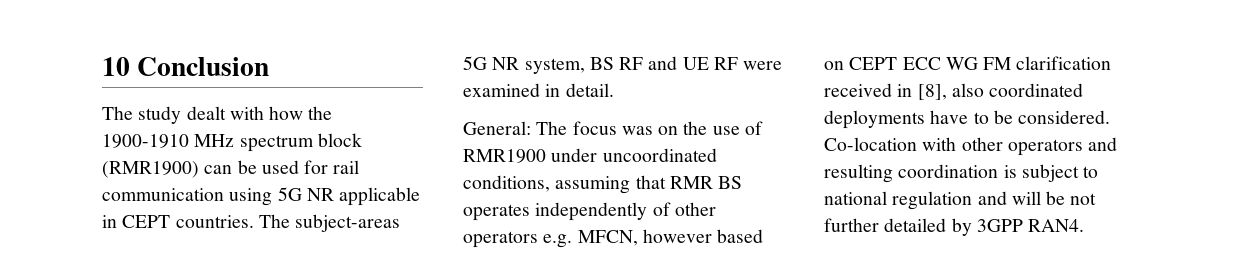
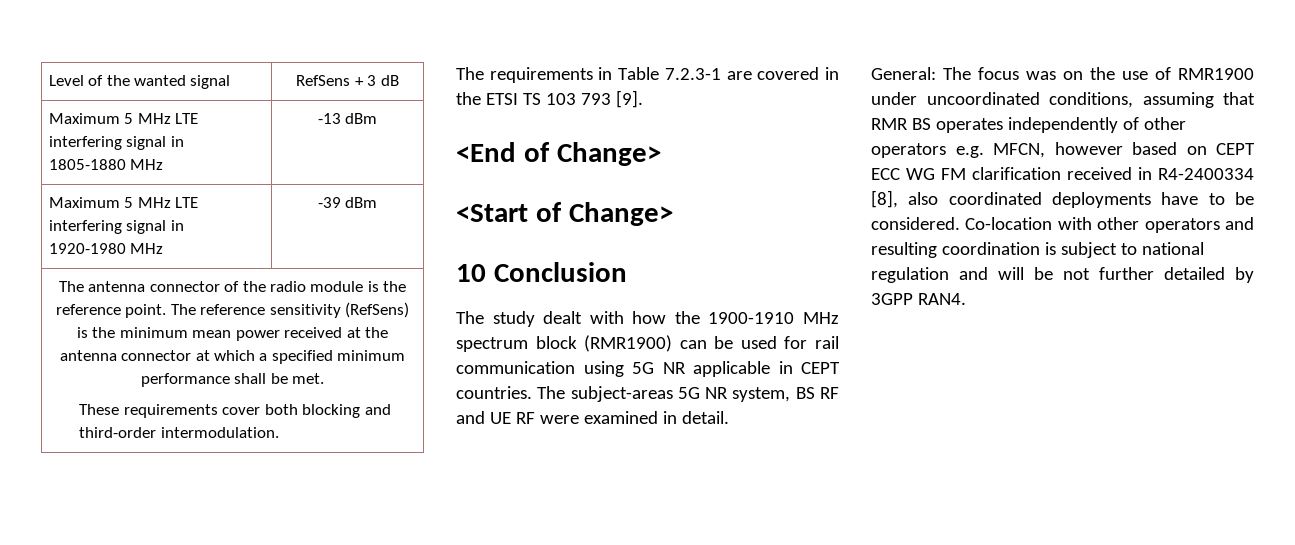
(102, 66) none -> [48,75,231,89] [296,75,399,86] [48,113,199,124] [48,136,184,150] [48,159,164,170] [317,113,378,124] [48,197,199,208] [48,220,184,234] [48,243,164,254] [317,197,378,208] [58,281,407,292] [55,302,410,318] [76,327,389,341] [59,350,406,364] [140,373,325,387] [79,404,391,418] [79,427,279,438] [456,67,839,83] [456,90,643,108] [456,142,661,166] [456,202,673,226] Level of the wanted signal | RefSens + 3 dB // Maximum 5 MHz LTE interfering signal in 1805-1880 MHz | -13 dBm // Maximum 5 MHz LTE interfering signal in 1920-1980 MHz | -39 dBm // The antenna connector of the radio module is the reference point. The reference sensitivity (RefSens) is the minimum mean power received at the antenna connector at which a specified minimum performance shall be met. // These requirements cover both blocking and third-order intermodulation. // The requirements in Table 7.2.3-1 are covered in the ETSI TS 103 793 [9]. // <End of Change> // <Start of Change> //
(913, 90) none -> [1158,168,1254,180] R4-2400334

